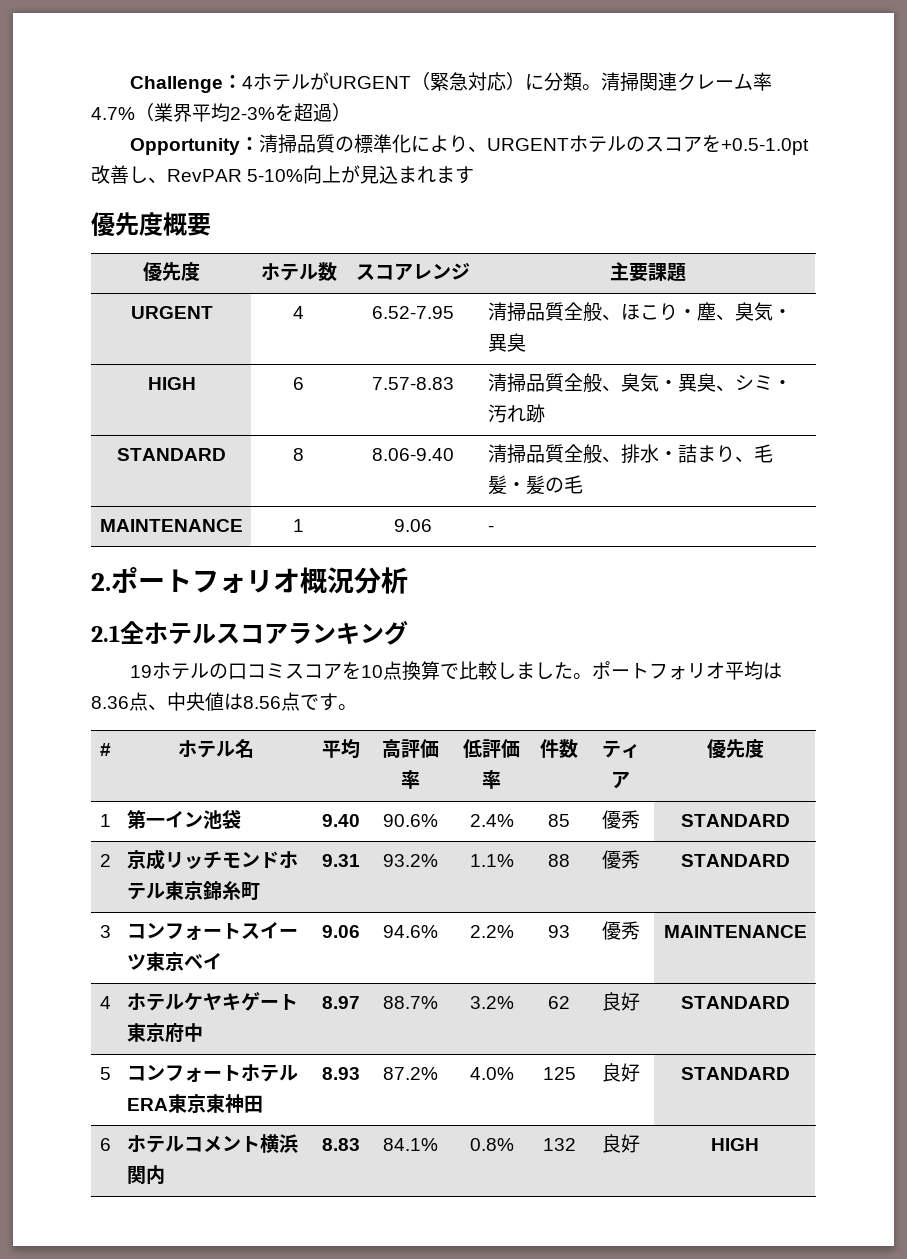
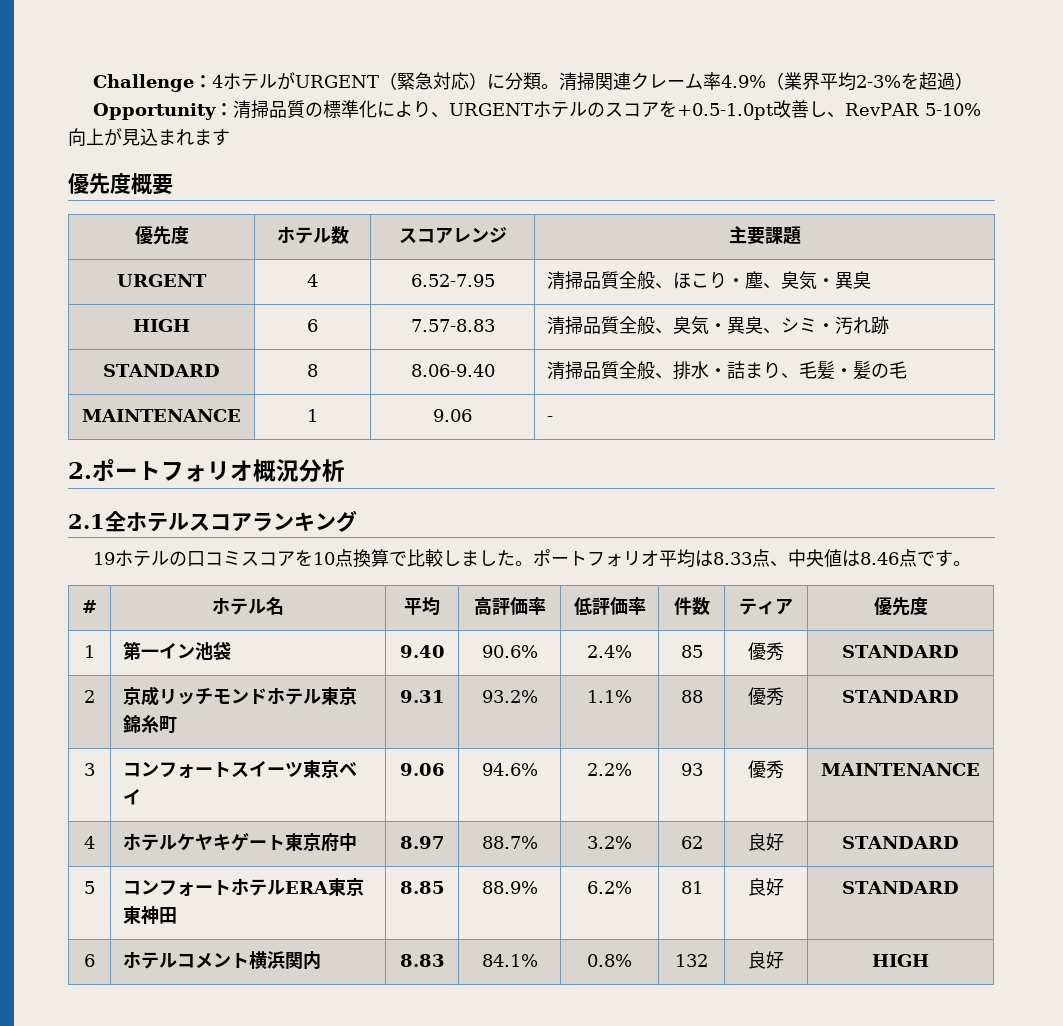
[91,107,135,120] 4.7% -> [721,75,767,88] 4.9%
[91,696,129,709] 8.36 -> [713,552,753,565] 8.33
[243,696,281,709] 8.56 -> [860,552,900,565] 8.46
[322,1067,360,1080] [383,1067,438,1080] [469,1067,514,1080] [542,1067,576,1080] 8.93 | 87.2% | 4.0% | 125 -> [399,881,445,894] [481,881,538,894] [587,881,632,894] [680,881,703,894] 8.85 | 88.9% | 6.2% | 81

